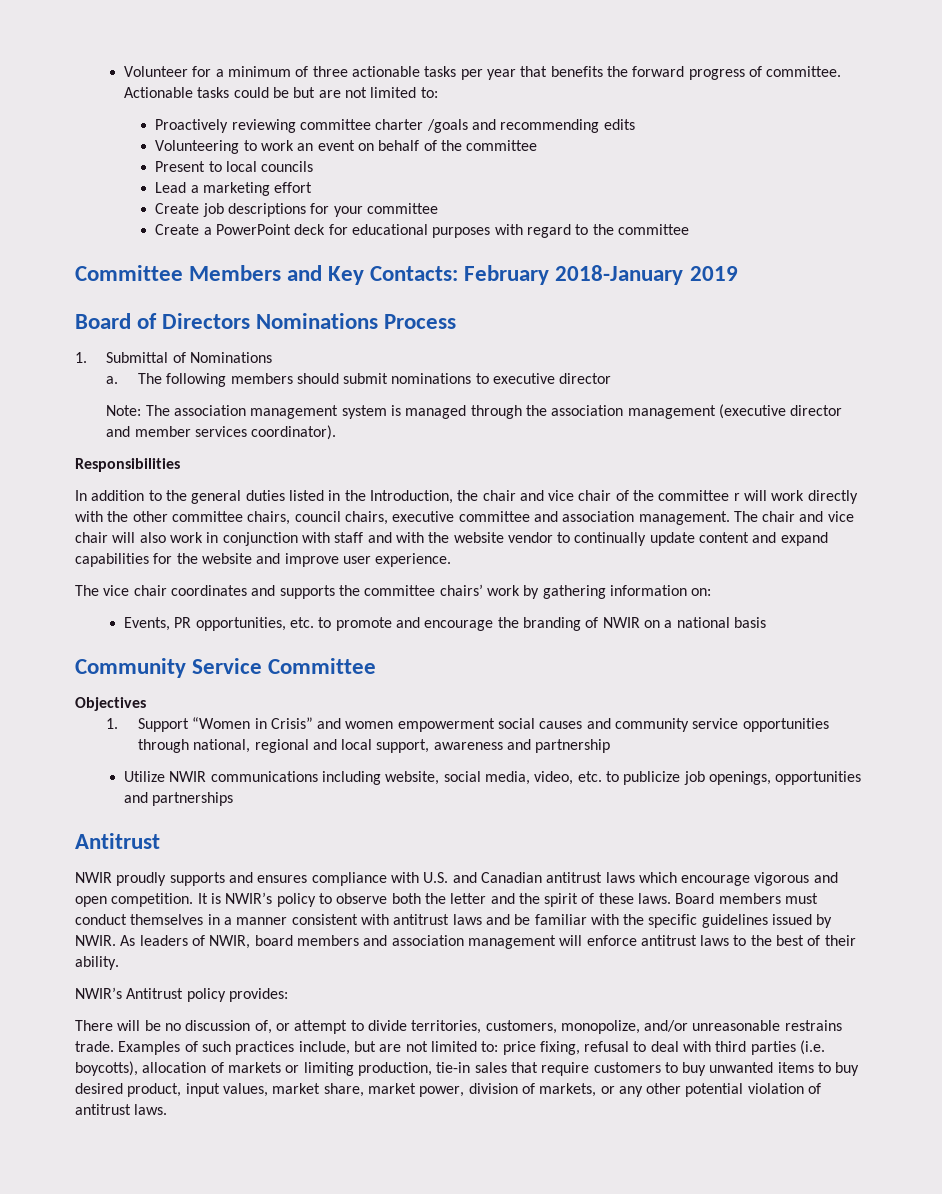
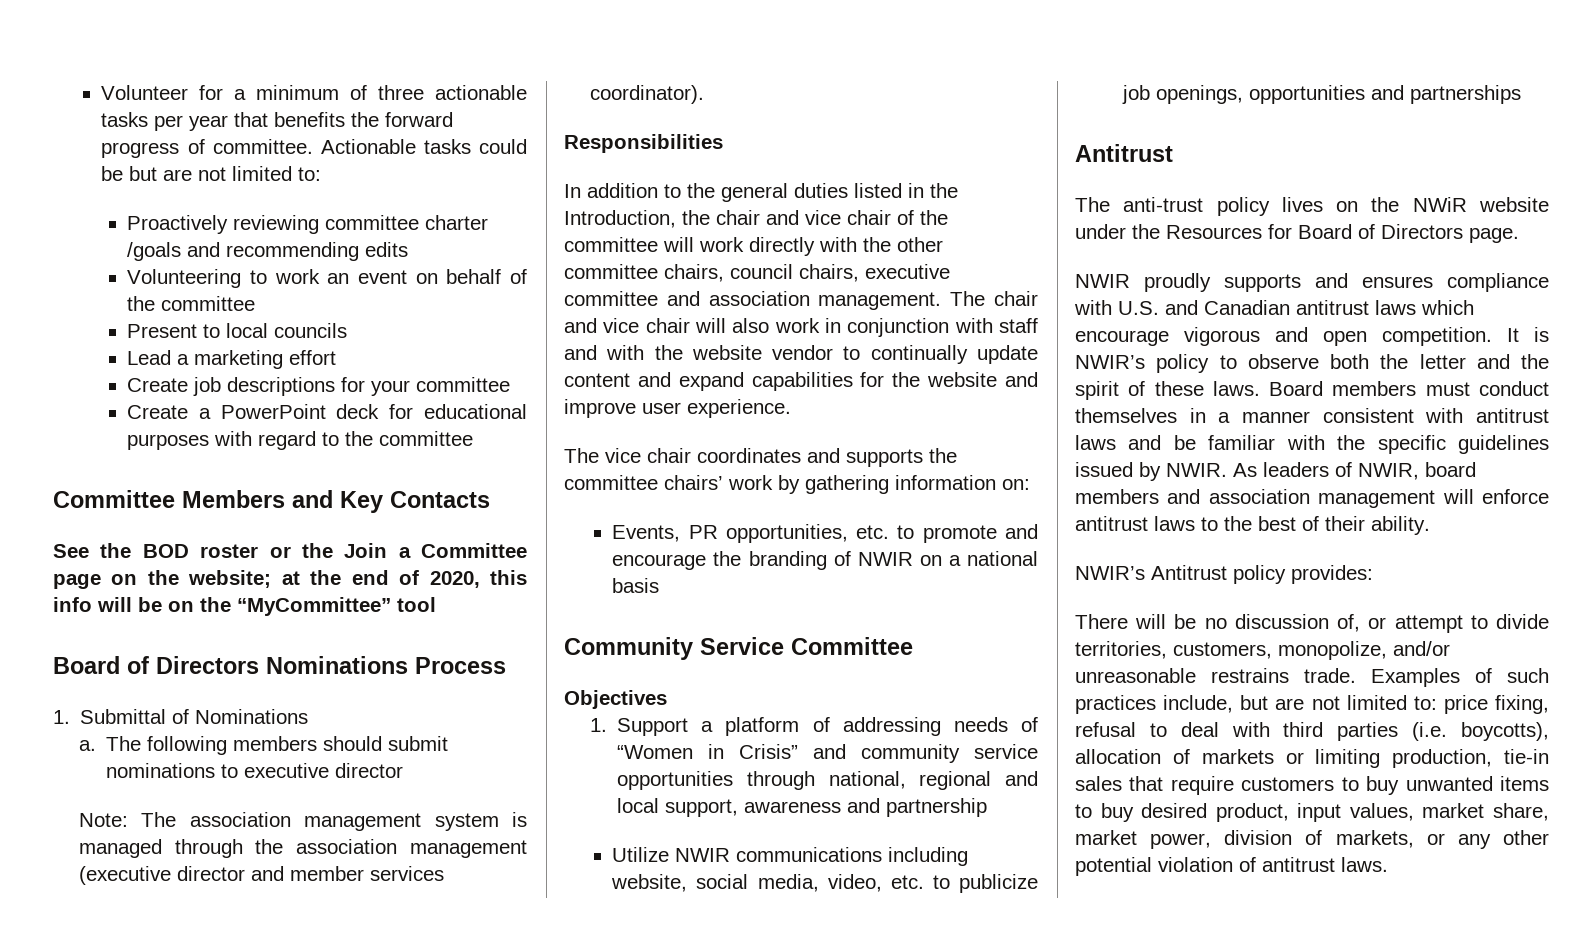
[370,265,738,285] Contacts: February 2018-January 2019 -> [390,491,490,508] [53,543,527,558] [53,570,527,589] [53,597,436,616] Contacts // See the BOD roster or the Join a Committee page on the website; at the end of 2020, this info will be on the “MyCommittee” tool
[733,493,740,501] r -> (658, 244) none
[192,717,583,732] “Women in Crisis” and women empowerment social causes -> [701,717,1038,736] [617,744,799,759] a platform of addressing needs of “Women in Crisis”
(160, 841) none -> [1075,197,1549,216] [1075,224,1519,243] // The anti-trust policy lives on the NWiR website under the Resources for Board of Directors page.

